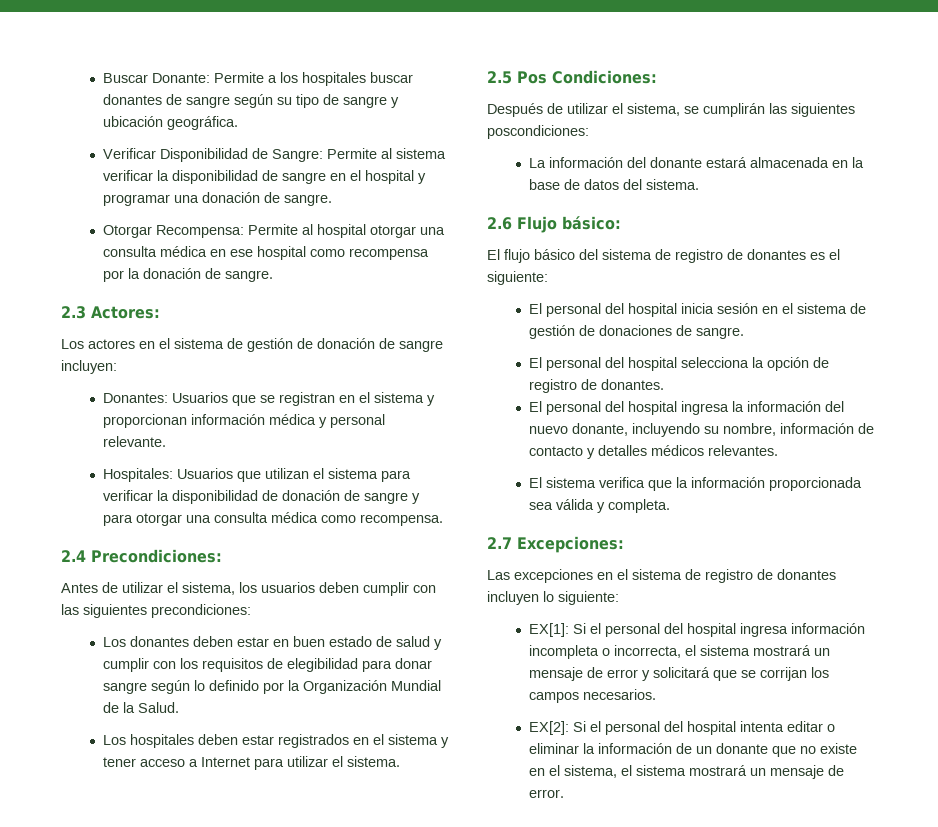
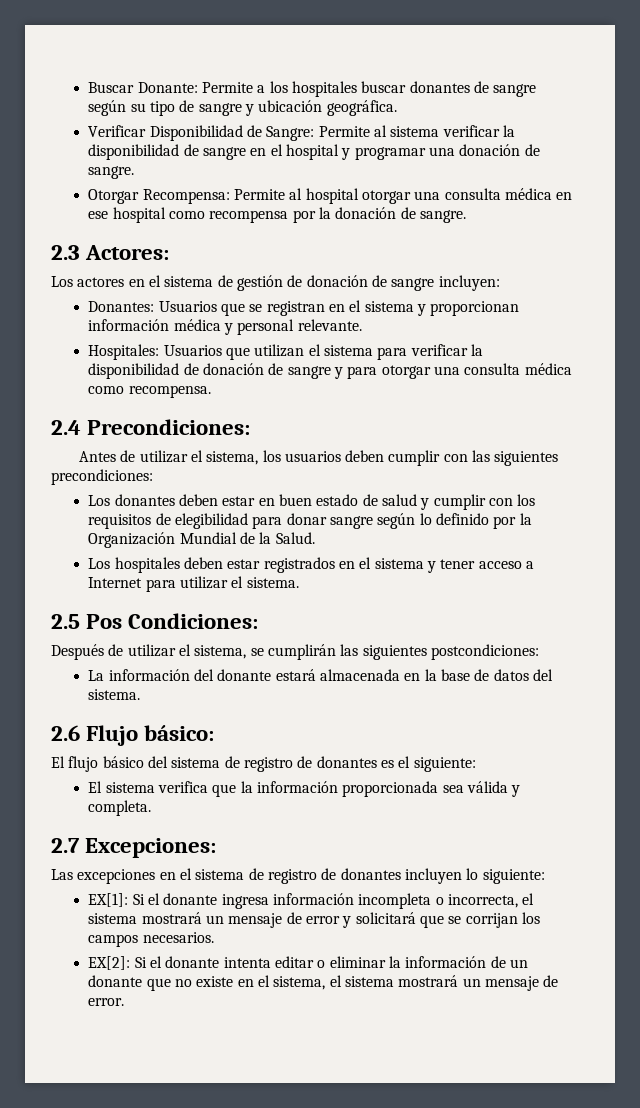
[487,125,589,139] poscondiciones: -> [430,644,539,660] postcondiciones:
[529,303,867,317] [529,325,745,339] [529,357,830,371] [529,379,665,393] [529,401,845,415] [529,423,875,437] [529,445,779,459] // El personal del hospital inicia sesión en el sistema de gestión de donaciones de sangre. // El personal del hospital selecciona la opción de registro de donantes. // El personal del hospital ingresa la información del nuevo donante, incluyendo su nombre, información de contacto y detalles médicos relevantes. -> (476, 764) none
[605,623,737,637] personal del hospital -> [163,893,218,905] donante
[605,721,737,735] personal del hospital -> [165,956,220,968] donante

